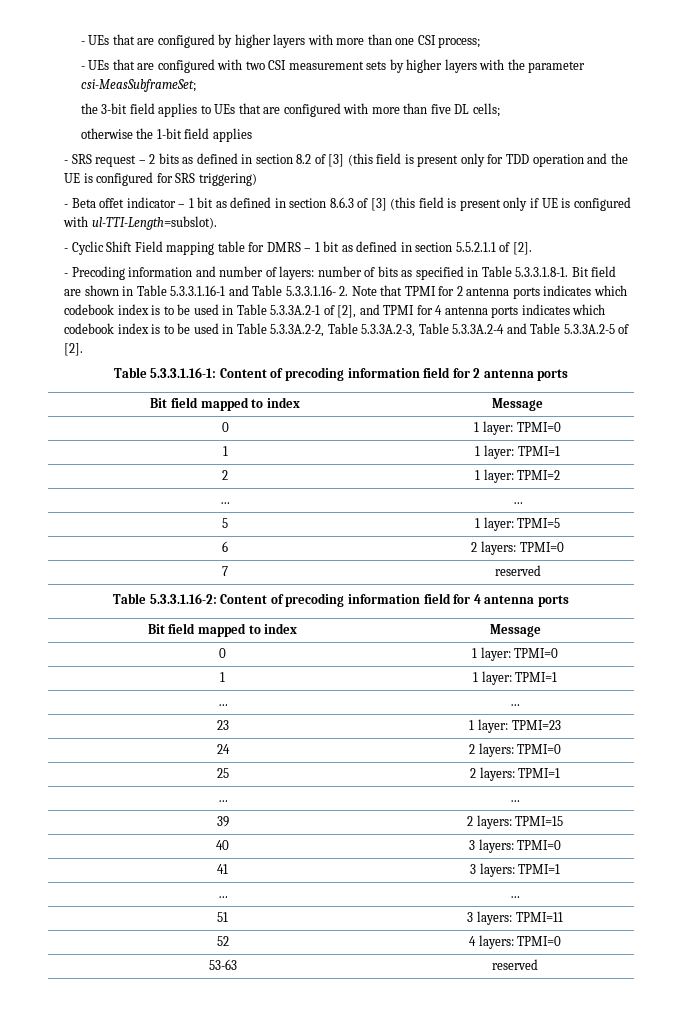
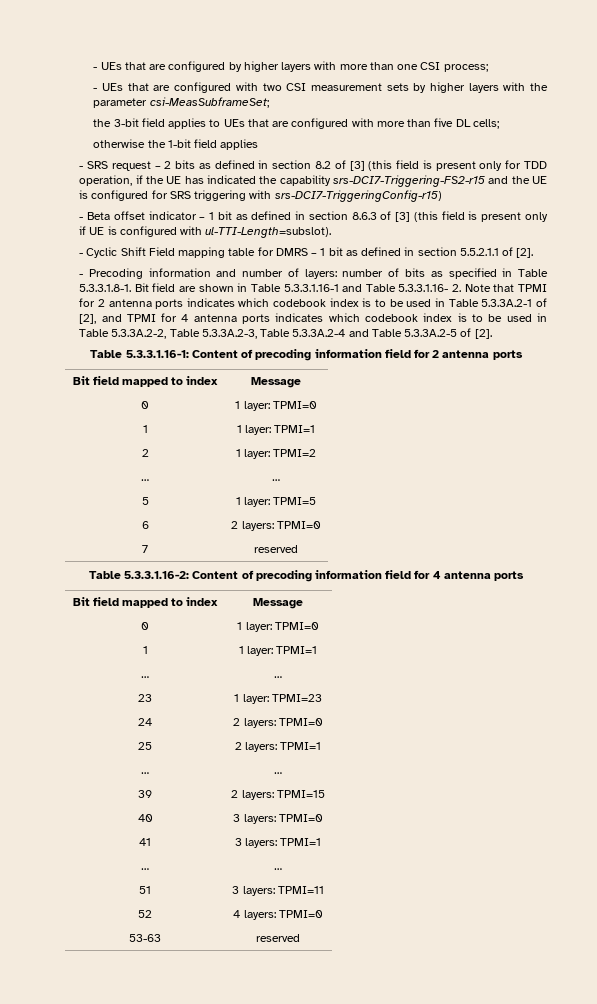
[532,154,584,167] operation -> [79,175,485,187] operation, if the UE has indicated the capability srs-DCI7-Triggering-FS2-r15
[198,173,257,186] triggering) -> [194,190,442,202] triggering with srs-DCI7-TriggeringConfig-r15)
[99,198,125,208] offet -> [113,211,145,220] offset

